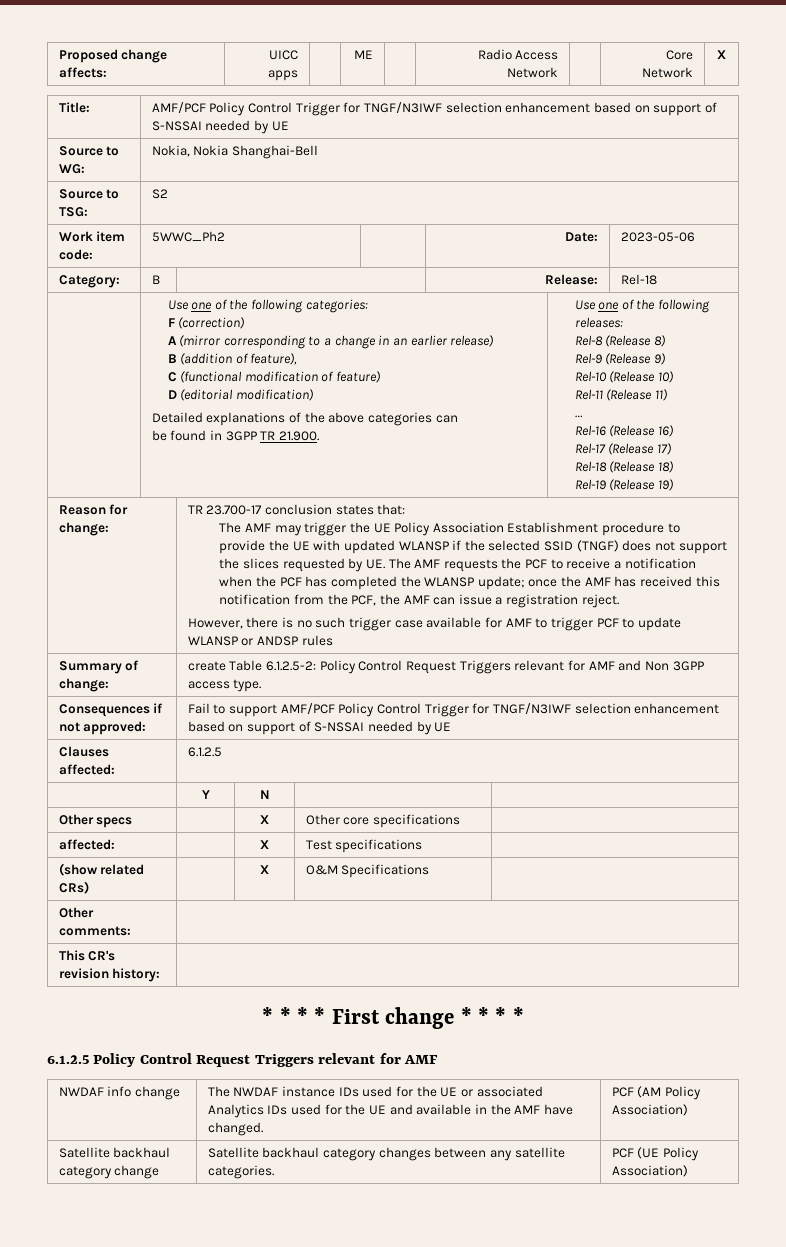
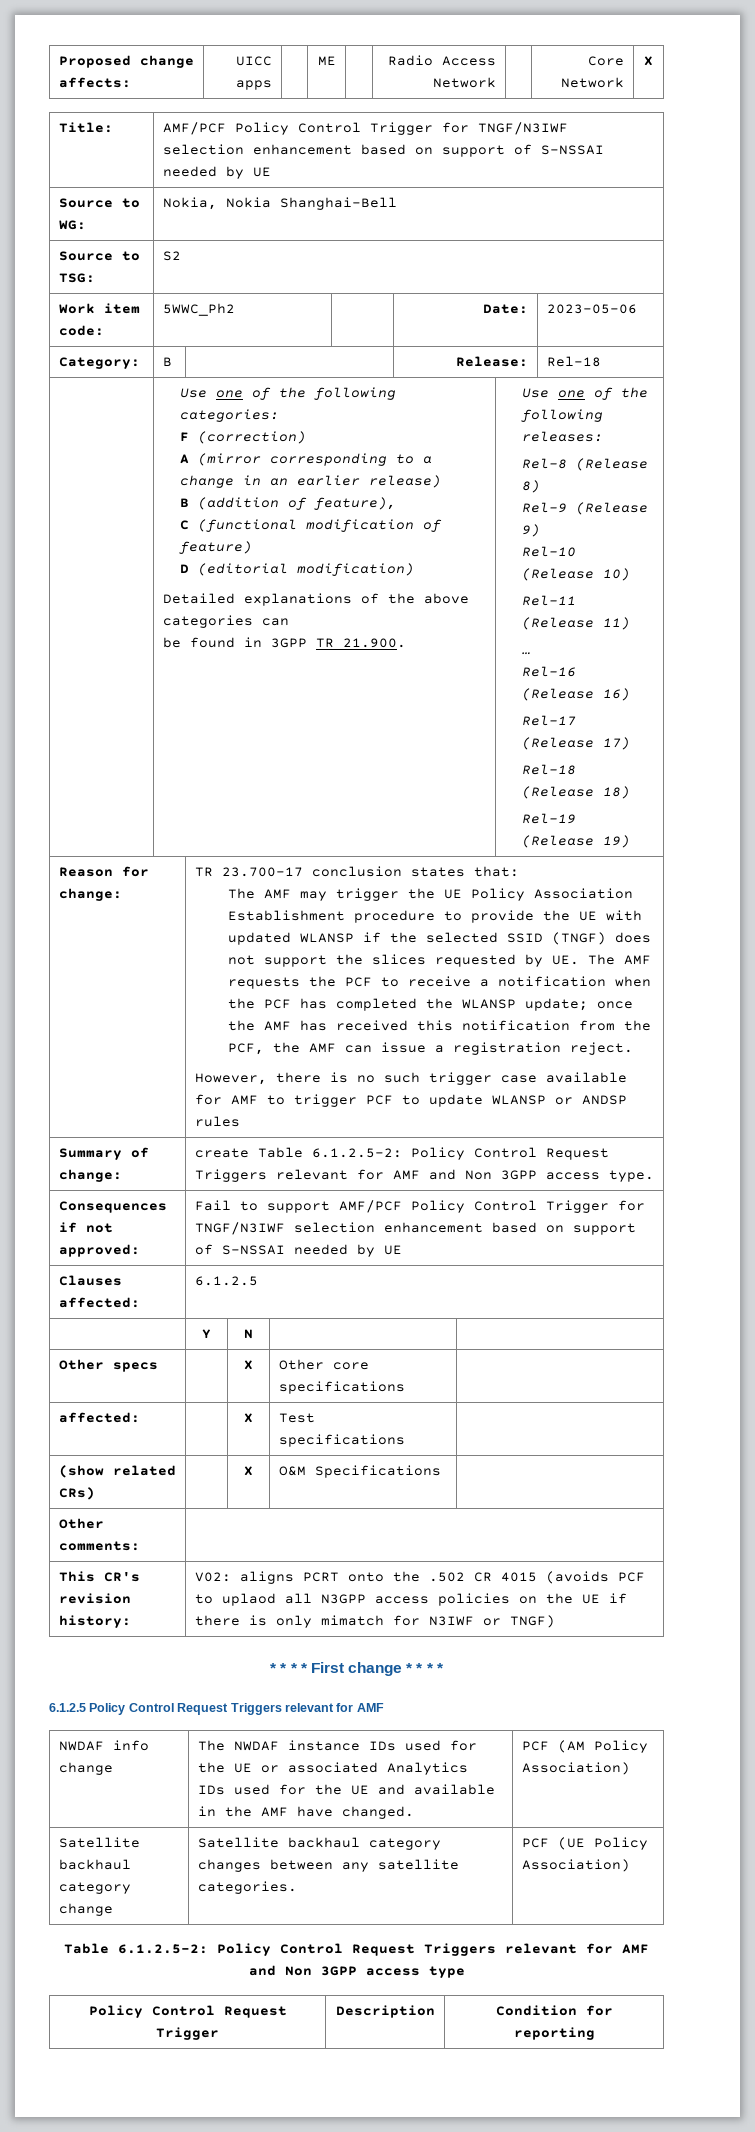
(161, 975) none -> [194,1571,645,1584] [194,1593,627,1606] [194,1615,555,1628] V02: aligns PCRT onto the .502 CR 4015 (avoids PCF to uplaod all N3GPP access policies on the UE if there is only mimatch for N3IWF or TNGF)
(688, 1171) none -> [64,1943,649,1956] [248,1965,465,1978] [88,2005,287,2018] [156,2027,219,2040] [335,2005,435,2018] [495,2005,613,2016] [513,2027,595,2040] // Table 6.1.2.5-2: Policy Control Request Triggers relevant for AMF and Non 3GPP access type // Policy Control Request Trigger | Description | Condition for reporting

